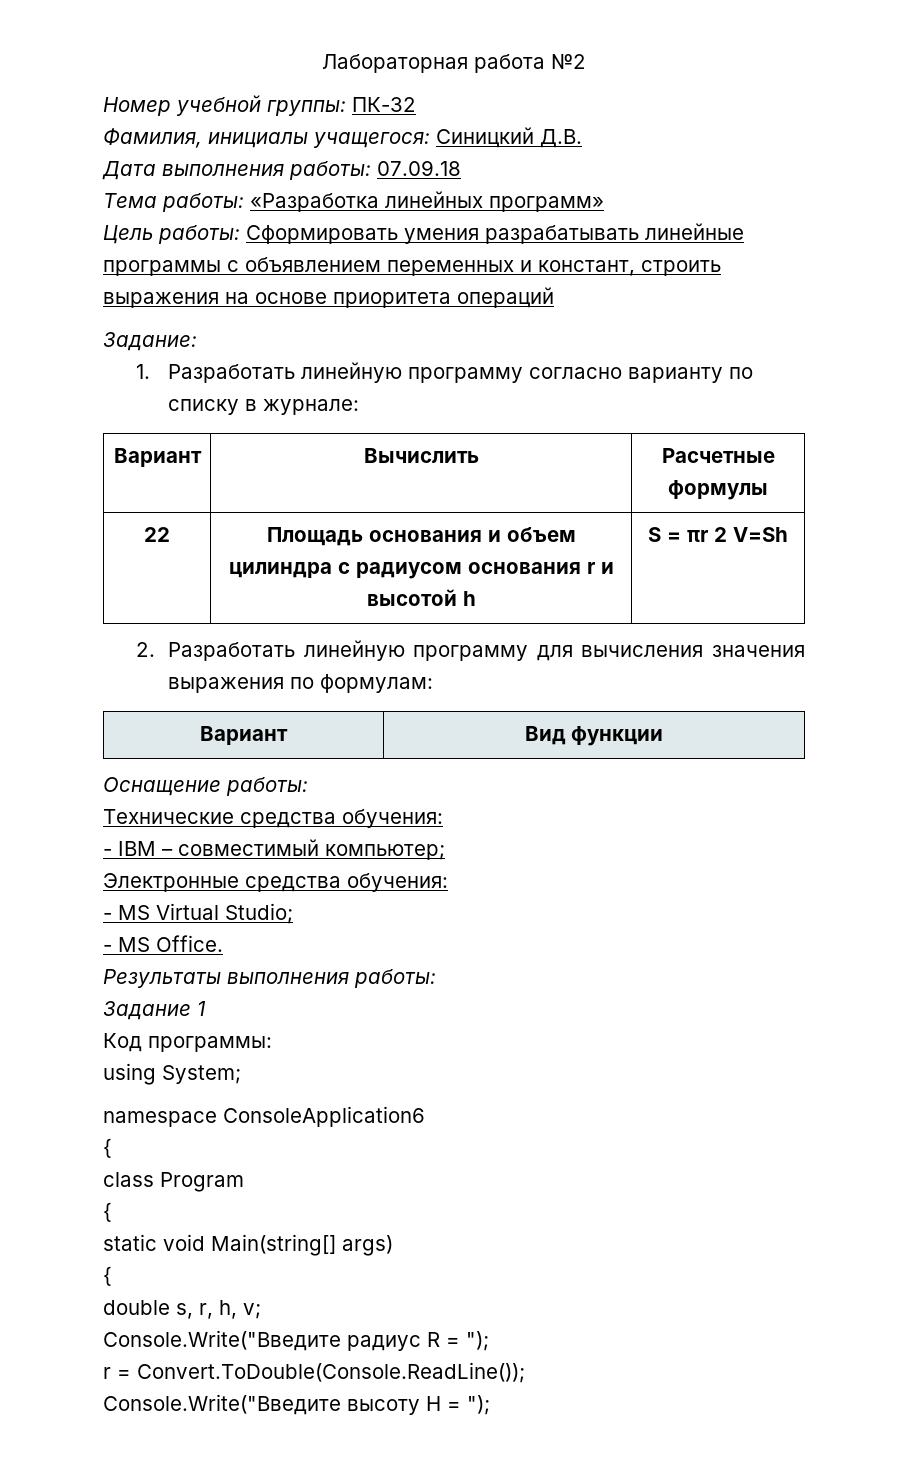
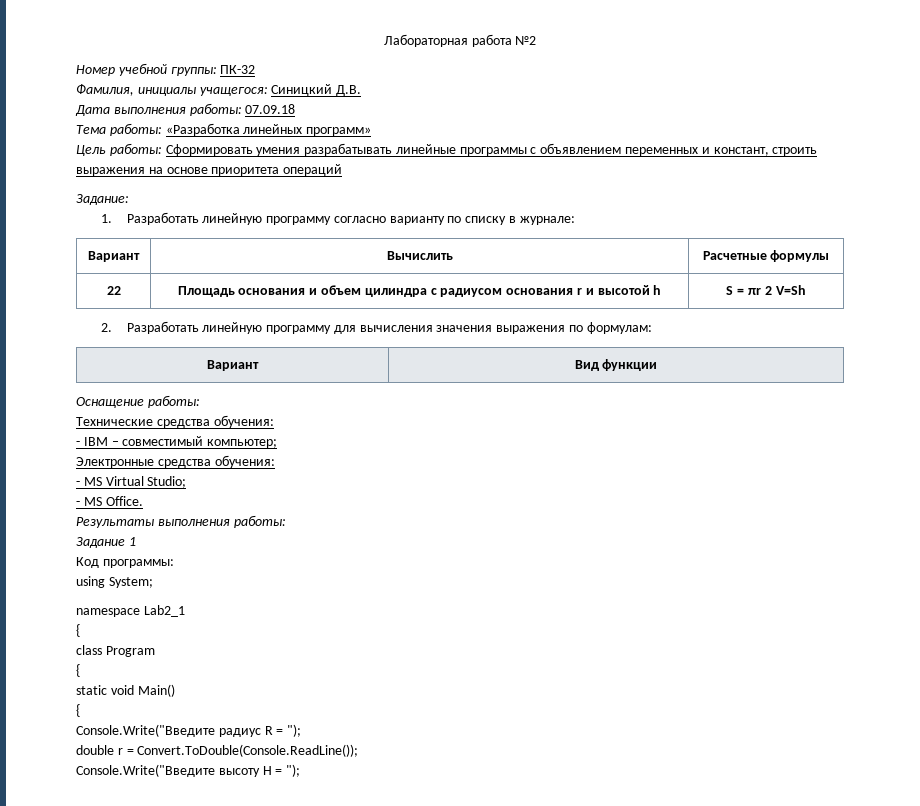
[223,1106,425,1127] ConsoleApplication6 -> [143,605,185,617] Lab2_1
[211,1234,393,1256] [103,1266,112,1286] [103,1300,261,1319] Main(string[] args) // { // double s, r, h, v; -> [137,684,175,697] [76,704,80,717] Main() // {
(489, 1341) none -> [76,745,114,755] double

